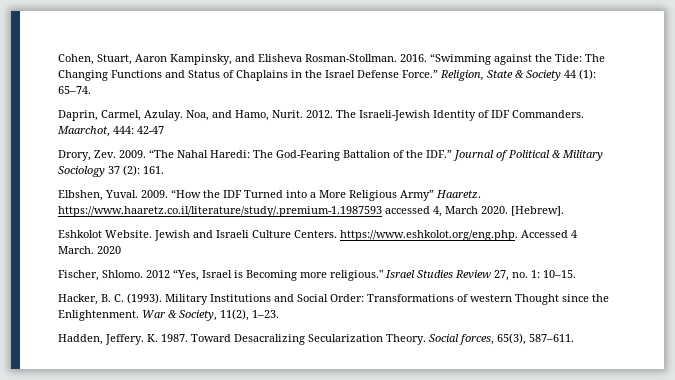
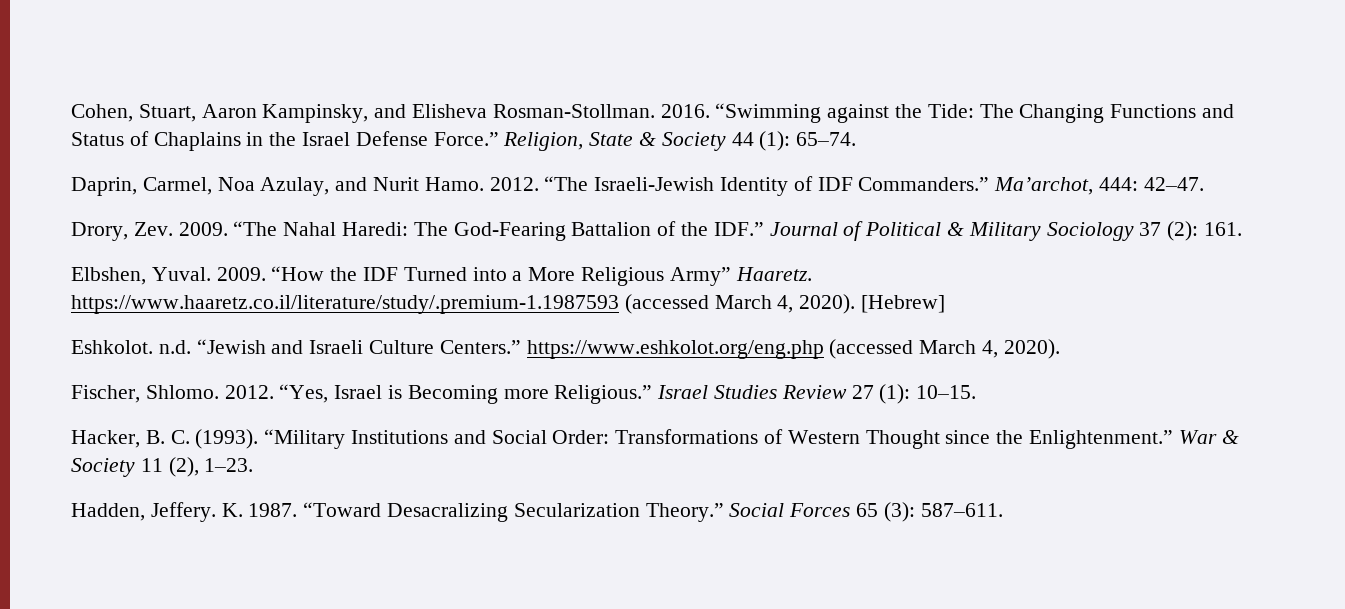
[144,110,584,121] [57,126,164,137] Azulay. Noa, and Hamo, Nurit. 2012. The Israeli-Jewish Identity of IDF Commanders. Maarchot, 444: 42-47 -> [217,176,1204,196] Noa Azulay, and Nurit Hamo. 2012. “The Israeli-Jewish Identity of IDF Commanders.” Ma’archot, 444: 42–47.
[385,206,564,217] [58,230,577,241] [58,246,121,254] accessed 4, March 2020. [Hebrew]. // Eshkolot Website. Jewish and Israeli Culture Centers. https://www.eshkolot.org/eng.php. Accessed 4 March. 2020 -> [624,294,946,314] [71,339,1060,359] (accessed March 4, 2020). [Hebrew] // Eshkolot. n.d. “Jewish and Israeli Culture Centers.” https://www.eshkolot.org/eng.php (accessed March 4, 2020).
[146,270,170,278] 2012 -> [224,385,274,399] 2012.
[330,270,383,281] religious." -> [554,385,653,404] Religious.”
[494,270,540,281] 27, no. 1: -> [851,384,911,404] 27 (1):
[165,294,208,305] Military -> [264,429,346,449] “Military
[470,294,512,302] western -> [787,430,860,444] Western
[58,310,139,321] Enlightenment. -> [1029,430,1174,449] Enlightenment.”
[179,309,249,321] Society, 11(2), -> [71,457,199,477] Society 11 (2),
[191,334,231,342] Toward -> [303,502,382,517] “Toward
[386,333,526,345] Theory. Social forces, 65(3), -> [645,502,915,522] Theory.” Social Forces 65 (3):

